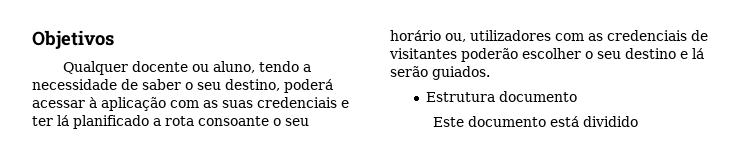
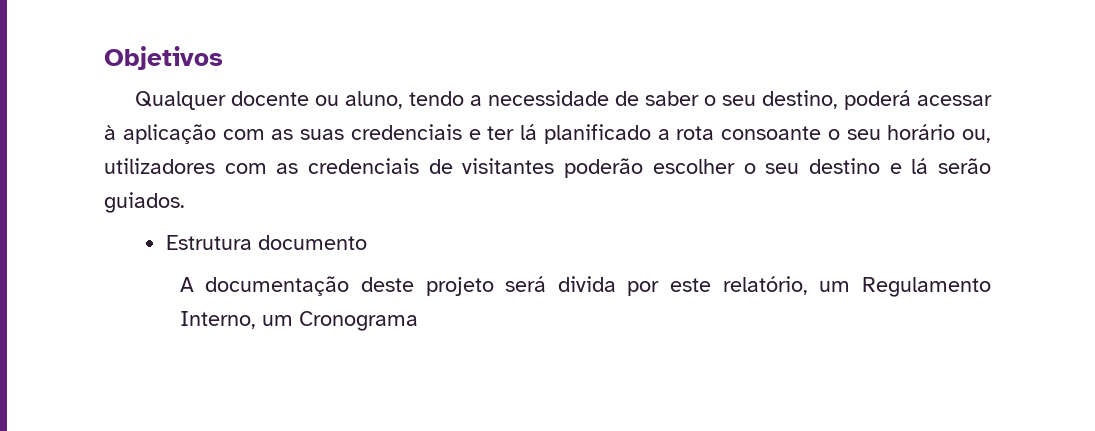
[433,116,639,127] Este documento está dividido -> [179,276,991,297] [179,311,418,331] A documentação deste projeto será divida por este relatório, um Regulamento Interno, um Cronograma

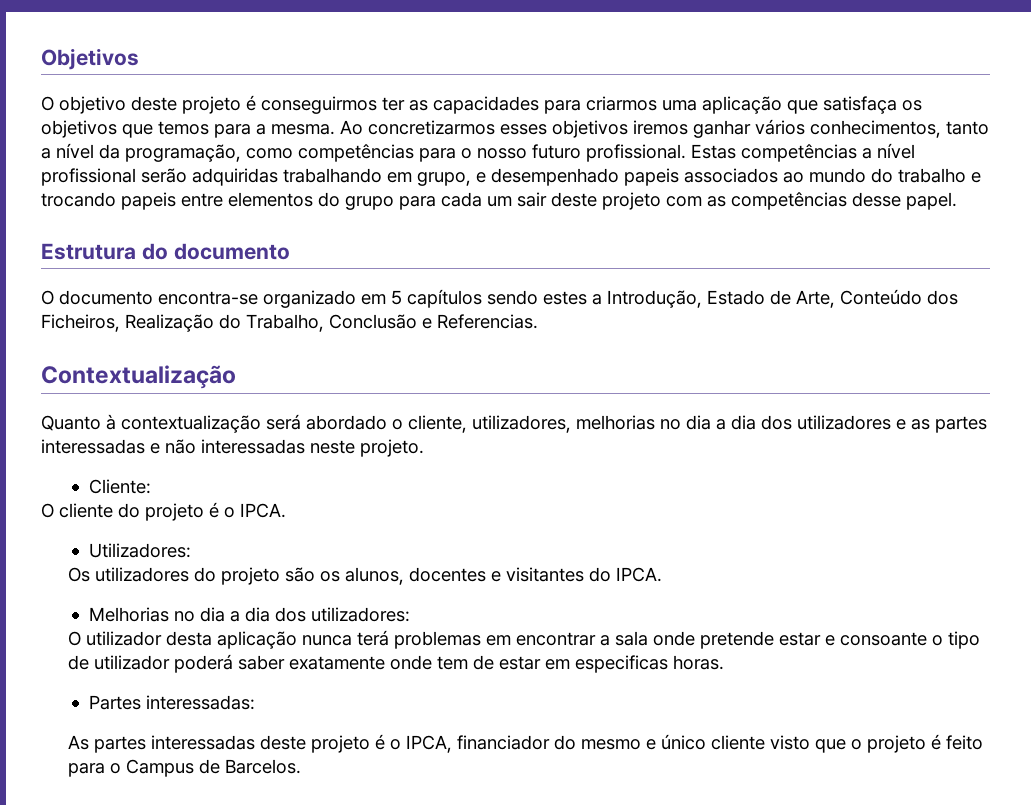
[134,90,992,110] [104,124,991,144] [104,158,992,178] [104,192,185,213] [166,235,368,250] [179,276,991,297] [179,311,418,331] Qualquer docente ou aluno, tendo a necessidade de saber o seu destino, poderá acessar à aplicação com as suas credenciais e ter lá planificado a rota consoante o seu horário ou, utilizadores com as credenciais de visitantes poderão escolher o seu destino e lá serão guiados. // Estrutura documento // A documentação deste projeto será divida por este relatório, um Regulamento Interno, um Cronograma -> [41,95,922,114] [41,119,989,138] [41,143,915,162] [41,168,981,186] [41,192,957,210] [41,243,290,260] [41,289,958,308] [41,314,538,332] [41,365,236,389] [41,414,987,433] [41,439,424,457] [88,479,151,494] [41,502,286,521] [88,543,191,558] [68,567,663,585] [88,607,410,622] [68,630,981,649] [68,654,725,673] [88,695,255,710] [68,734,984,753] [68,759,302,777] O objetivo deste projeto é conseguirmos ter as capacidades para criarmos uma aplicação que satisfaça os objetivos que temos para a mesma. Ao concretizarmos esses objetivos iremos ganhar vários conhecimentos, tanto a nível da programação, como competências para o nosso futuro profissional. Estas competências a nível profissional serão adquiridas trabalhando em grupo, e desempenhado papeis associados ao mundo do trabalho e trocando papeis entre elementos do grupo para cada um sair deste projeto com as competências desse papel. // Estrutura do documento // O documento encontra-se organizado em 5 capítulos sendo estes a Introdução, Estado de Arte, Conteúdo dos Ficheiros, Realização do Trabalho, Conclusão e Referencias. // Contextualização // Quanto à contextualização será abordado o cliente, utilizadores, melhorias no dia a dia dos utilizadores e as partes interessadas e não interessadas neste projeto. // Cliente: // O cliente do projeto é o IPCA. // Utilizadores: // Os utilizadores do projeto são os alunos, docentes e visitantes do IPCA. // Melhorias no dia a dia dos utilizadores: // O utilizador desta aplicação nunca terá problemas em encontrar a sala onde pretende estar e consoante o tipo de utilizador poderá saber exatamente onde tem de estar em especificas horas. // Partes interessadas: // As partes interessadas deste projeto é o IPCA, financiador do mesmo e único cliente visto que o projeto é feito para o Campus de Barcelos.

